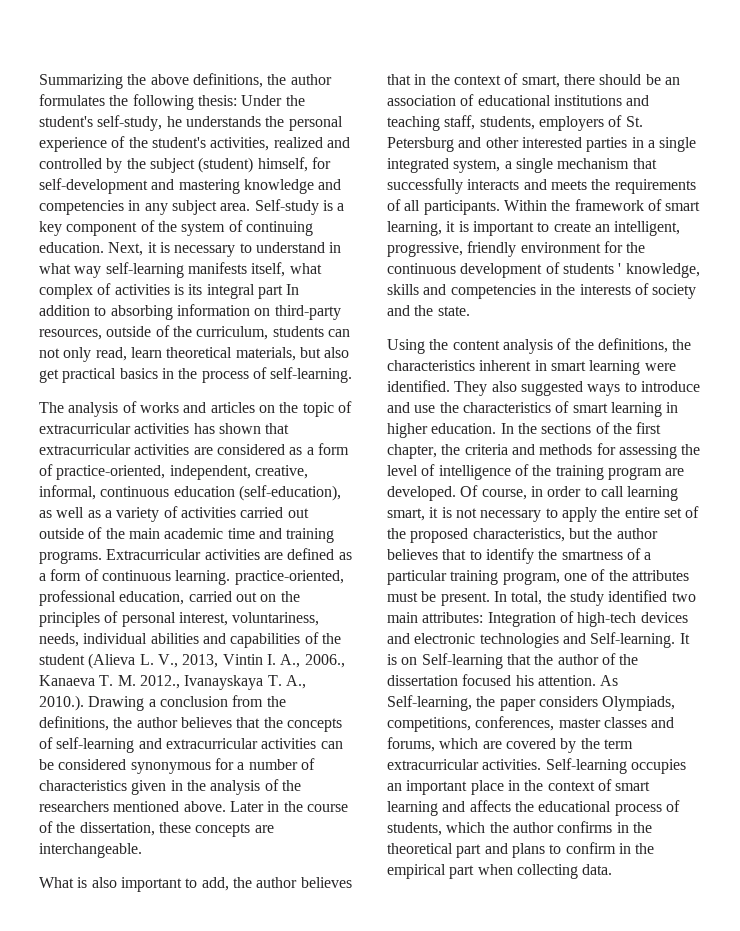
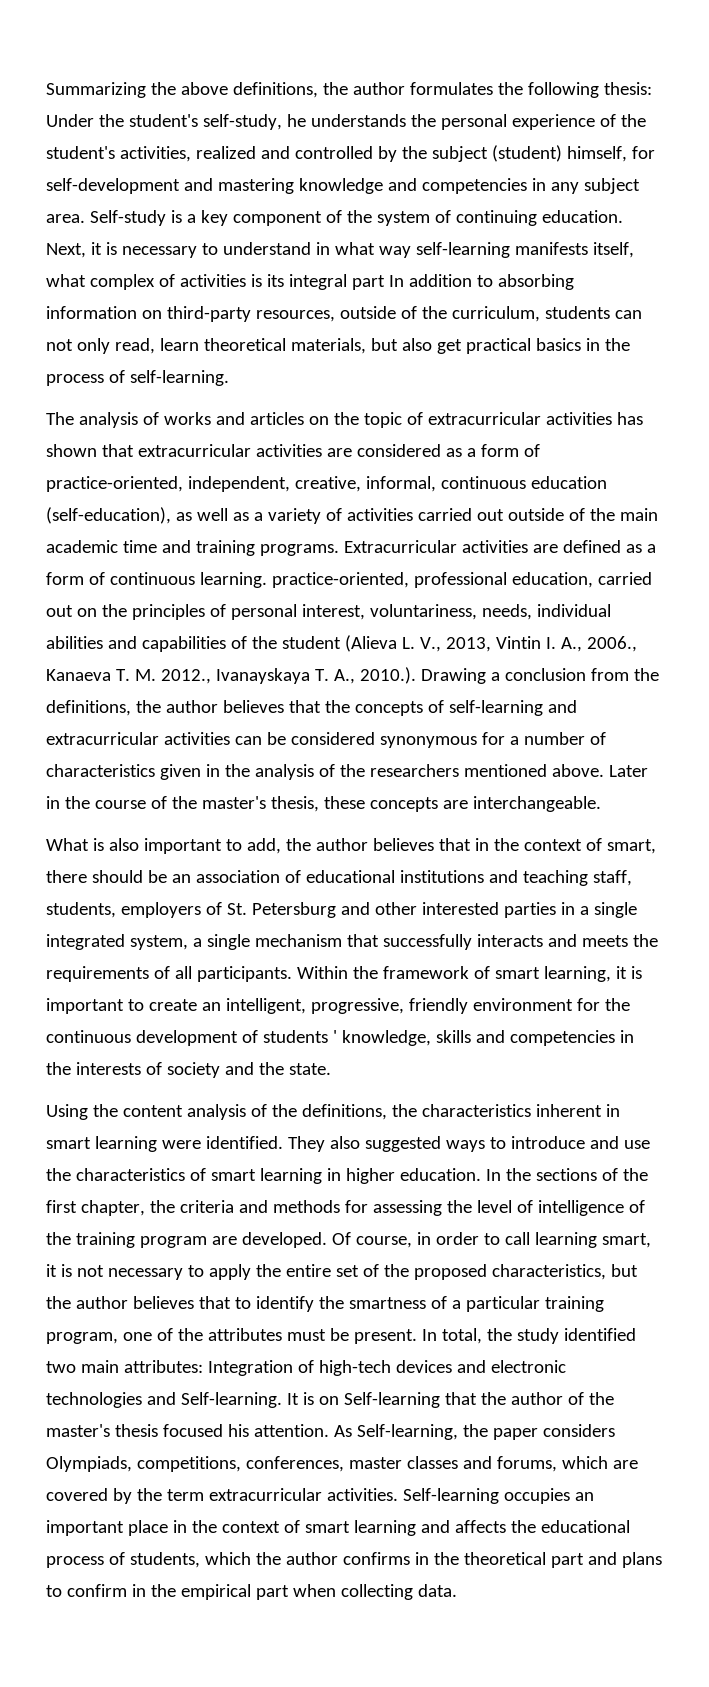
[79,822,155,836] dissertation, -> [201,796,319,812] master's thesis,
[387,675,458,686] dissertation -> [46,1424,158,1437] master's thesis

